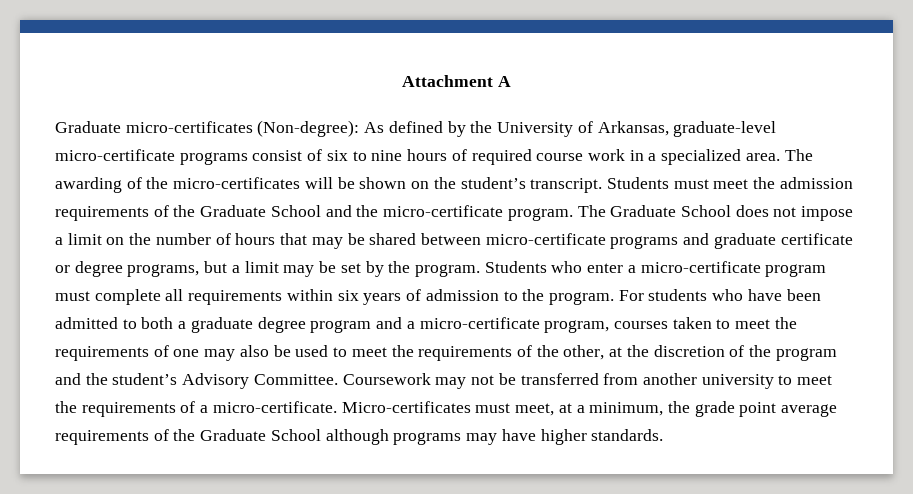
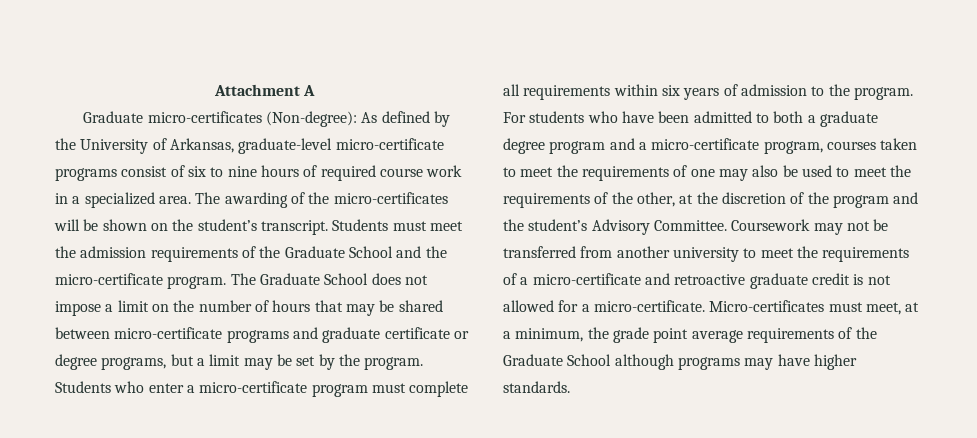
(209, 409) none -> [532,273,891,289] [503,300,590,312] micro-certificate and retroactive graduate credit is not allowed for a

